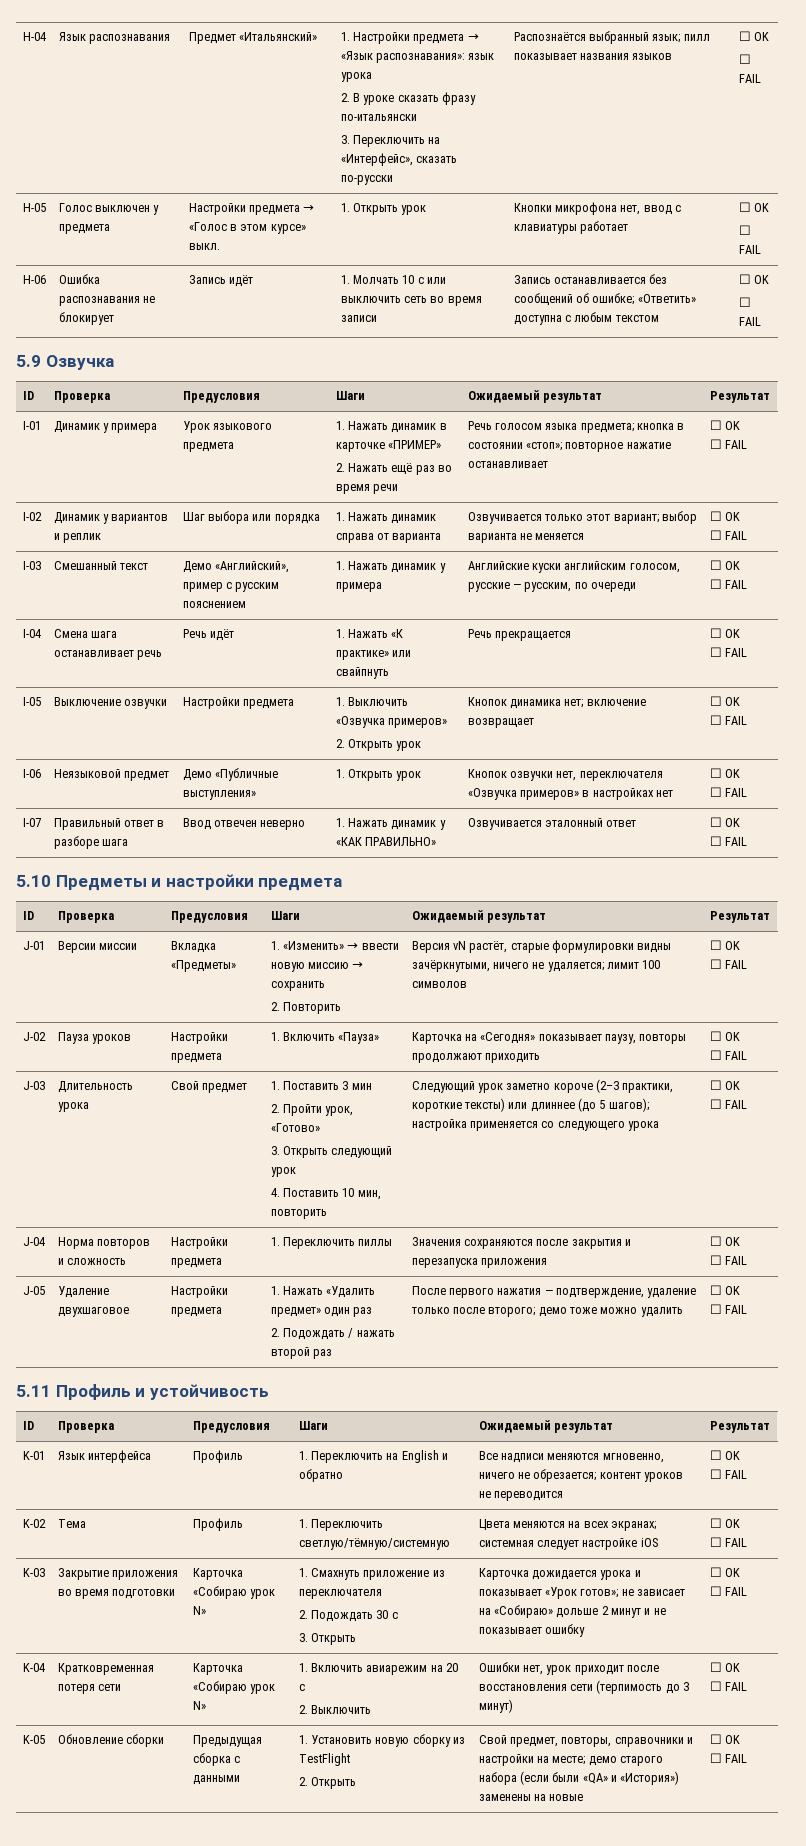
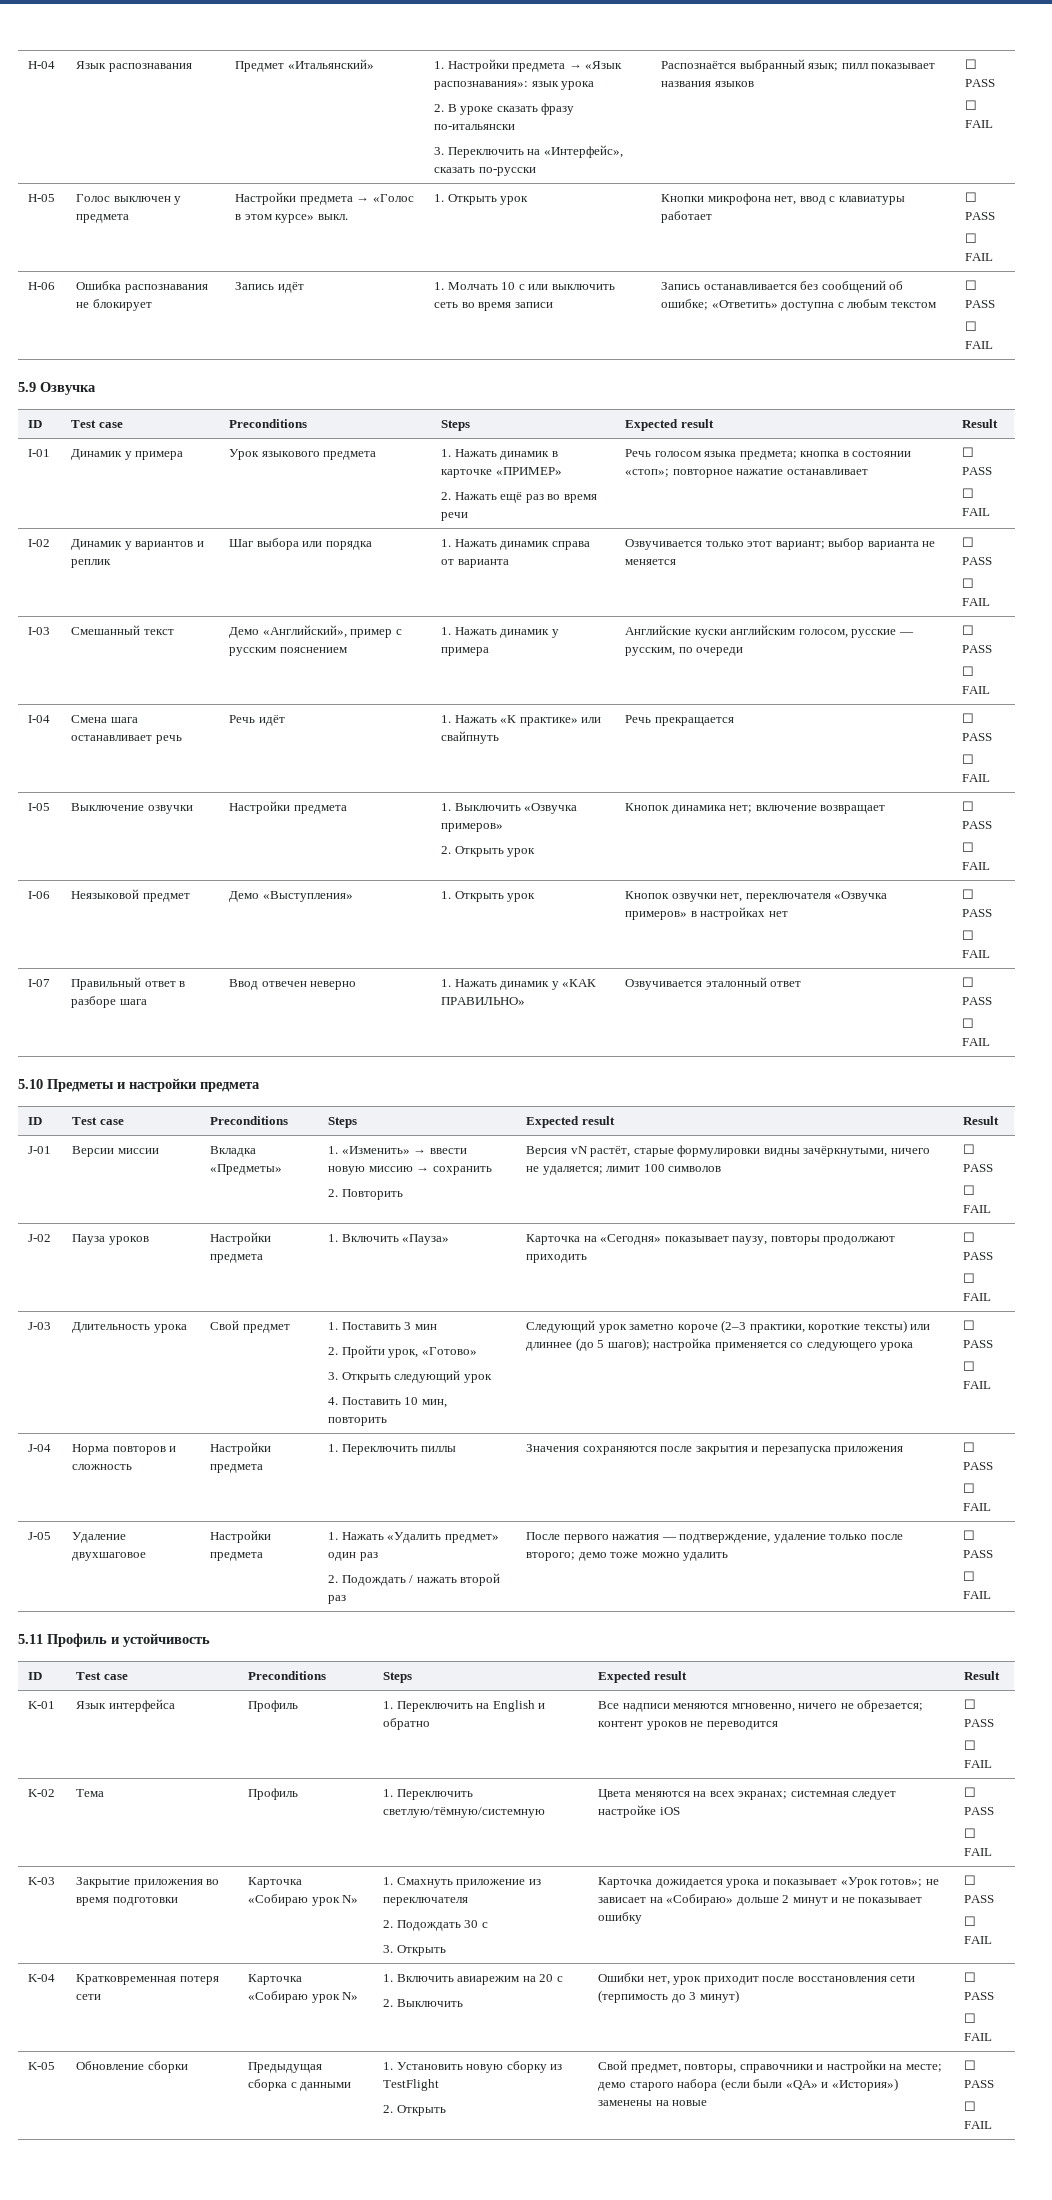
[753,32,769,41] OK -> [965,79,996,87] PASS
[753,203,769,212] OK -> [965,212,996,220] PASS
[753,275,769,284] OK -> [965,300,996,308] PASS
[53,391,110,403] [182,391,260,403] [335,391,365,400] [467,390,602,403] [709,391,770,403] Проверка | Предусловия | Шаги | Ожидаемый результат | Результат -> [71,420,123,428] [229,419,308,428] [441,420,471,431] [625,419,714,431] [962,419,999,428] Test case | Preconditions | Steps | Expected result | Result
[724,421,740,430] OK -> [962,467,993,475] PASS
[724,512,740,521] OK -> [962,557,993,565] PASS
[724,561,740,570] OK -> [962,645,993,653] PASS
[724,629,740,638] OK -> [962,733,993,741] PASS
[724,697,740,706] OK -> [962,821,993,829] PASS
[214,768,278,781] [182,790,256,800] «Публичные выступления» -> [262,891,353,902] «Выступления»
[724,769,740,778] OK -> [962,909,993,917] PASS
[724,818,740,827] OK -> [962,997,993,1005] PASS
[57,911,114,923] [170,911,248,923] [270,911,300,920] [411,910,546,923] [709,911,770,923] Проверка | Предусловия | Шаги | Ожидаемый результат | Результат -> [72,1117,124,1125] [210,1116,289,1125] [328,1117,358,1128] [526,1116,615,1128] [963,1116,1000,1125] Test case | Preconditions | Steps | Expected result | Result
[724,941,740,950] OK -> [963,1164,994,1172] PASS
[724,1032,740,1041] OK -> [963,1252,994,1260] PASS
[724,1081,740,1090] OK -> [963,1340,994,1348] PASS
[724,1237,740,1246] OK -> [963,1462,994,1470] PASS
[724,1286,740,1295] OK -> [963,1550,994,1558] PASS
[57,1421,114,1433] [192,1421,270,1433] [298,1421,328,1430] [478,1420,613,1433] [709,1421,770,1433] Проверка | Предусловия | Шаги | Ожидаемый результат | Результат -> [76,1672,128,1680] [248,1671,327,1680] [383,1672,413,1683] [598,1671,687,1683] [964,1671,1001,1680] Test case | Preconditions | Steps | Expected result | Result
[724,1451,740,1460] OK -> [964,1719,995,1727] PASS
[724,1519,740,1528] OK -> [964,1807,995,1815] PASS
[724,1568,740,1577] OK -> [964,1895,995,1903] PASS
[724,1663,740,1672] OK -> [964,1992,995,2000] PASS
[724,1735,740,1744] OK -> [964,2080,995,2088] PASS

